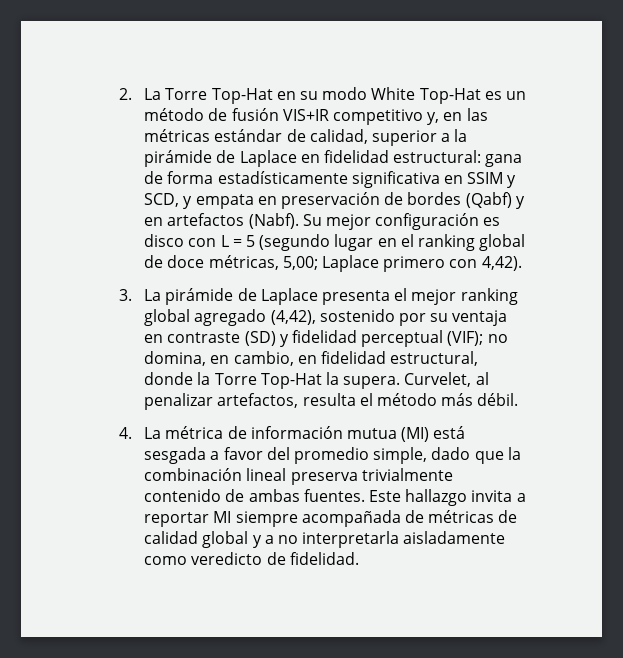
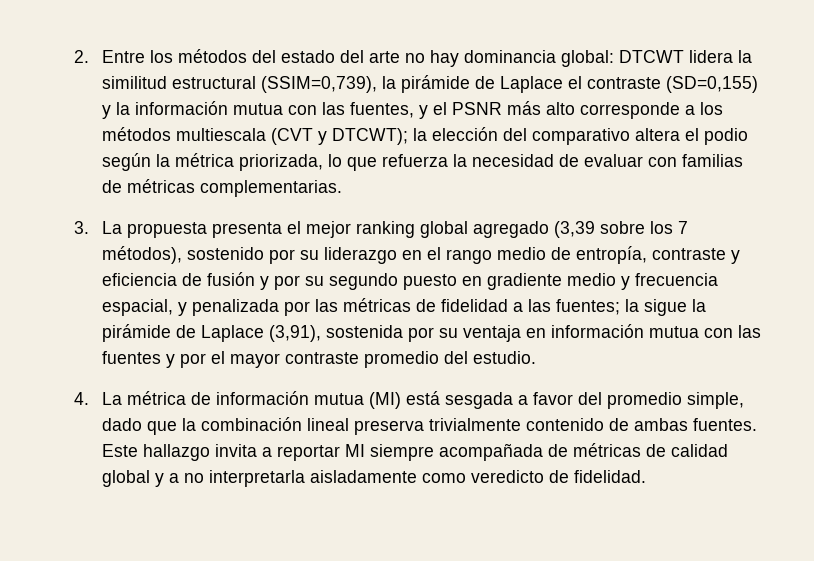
[144,87,526,104] [144,108,488,125] [144,129,468,146] [144,150,523,167] [144,171,517,188] [144,192,525,209] [144,213,501,230] [144,234,526,251] [144,255,522,272] La Torre Top-Hat en su modo White Top-Hat es un método de fusión VIS+IR competitivo y, en las métricas estándar de calidad, superior a la pirámide de Laplace en fidelidad estructural: gana de forma estadísticamente significativa en SSIM y SCD, y empata en preservación de bordes (Qabf) y en artefactos (Nabf). Su mejor configuración es disco con L = 5 (segundo lugar en el ranking global de doce métricas, 5,00; Laplace primero con 4,42). -> [101,49,752,67] [101,75,758,93] [101,101,723,119] [101,127,748,145] [101,153,743,171] [101,179,342,197] Entre los métodos del estado del arte no hay dominancia global: DTCWT lidera la similitud estructural (SSIM=0,739), la pirámide de Laplace el contraste (SD=0,155) y la información mutua con las fuentes, y el PSNR más alto corresponde a los métodos multiescala (CVT y DTCWT); la elección del comparativo altera el podio según la métrica priorizada, lo que refuerza la necesidad de evaluar con familias de métricas complementarias.
[165,288,318,305] pirámide de Laplace -> [126,222,207,238] propuesta
[270,309,508,326] [144,330,508,347] [144,351,479,366] [144,372,489,389] [144,393,519,410] (4,42), sostenido por su ventaja en contraste (SD) y fidelidad perceptual (VIF); no domina, en cambio, en fidelidad estructural, donde la Torre Top-Hat la supera. Curvelet, al penalizar artefactos, resulta el método más débil. -> [553,221,688,238] [101,246,740,264] [101,272,718,290] [101,298,706,316] [101,324,761,342] [101,351,536,368] (3,39 sobre los 7 métodos), sostenido por su liderazgo en el rango medio de entropía, contraste y eficiencia de fusión y por su segundo puesto en gradiente medio y frecuencia espacial, y penalizada por las métricas de fidelidad a las fuentes; la sigue la pirámide de Laplace (3,91), sostenida por su ventaja en información mutua con las fuentes y por el mayor contraste promedio del estudio.

